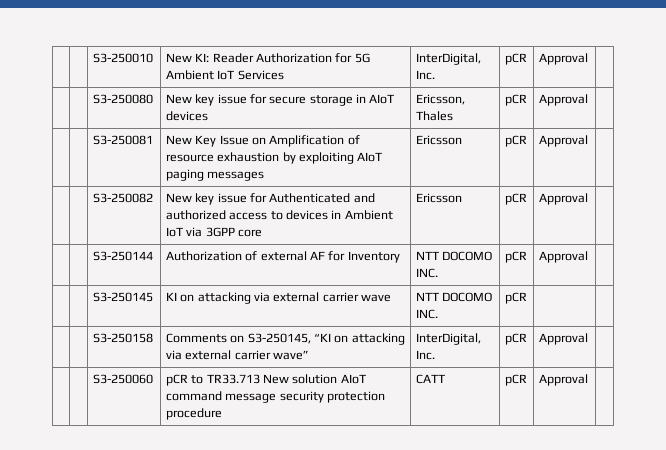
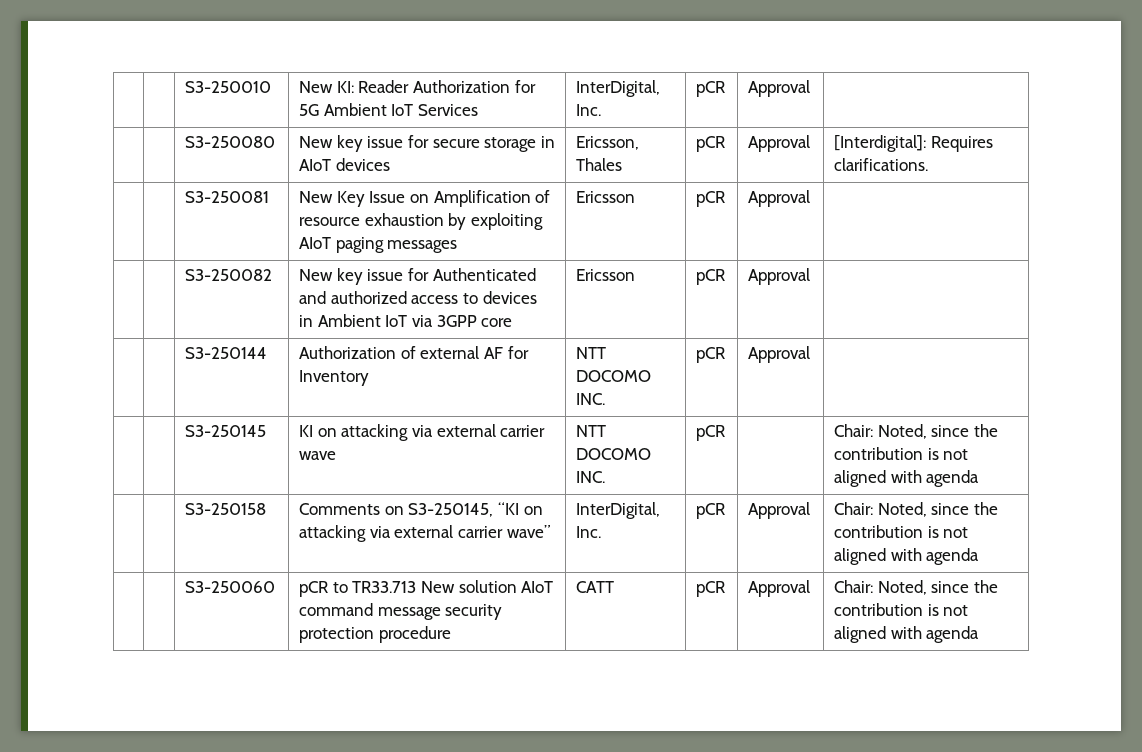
(588, 100) none -> [834,135,993,152] [834,158,929,171] [Interdigital]: Requires clarifications.
(527, 298) none -> [834,424,998,439] [834,447,969,460] [834,470,980,487] Chair: Noted, since the contribution is not aligned with agenda
(588, 339) none -> [834,502,998,517] [834,525,969,538] [834,548,980,565] Chair: Noted, since the contribution is not aligned with agenda
(588, 380) none -> [834,580,998,595] [834,603,969,616] [834,626,980,643] Chair: Noted, since the contribution is not aligned with agenda

